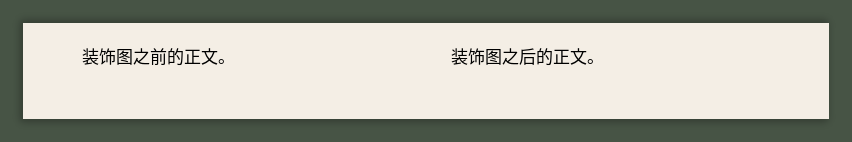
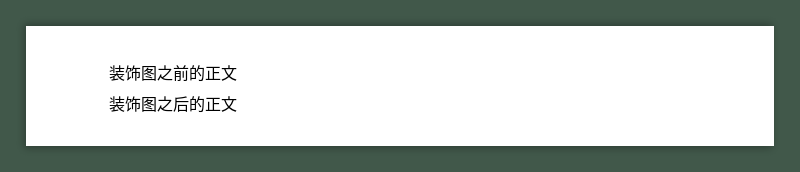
[218,59,235,64] 。 -> (237, 73) none
[587,59,604,64] 。 -> (237, 104) none

